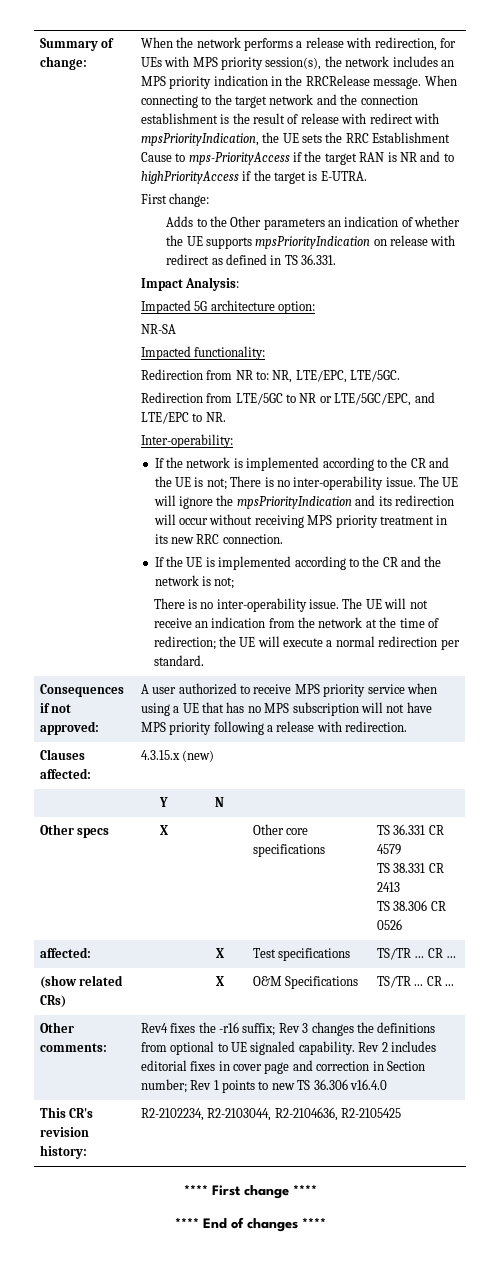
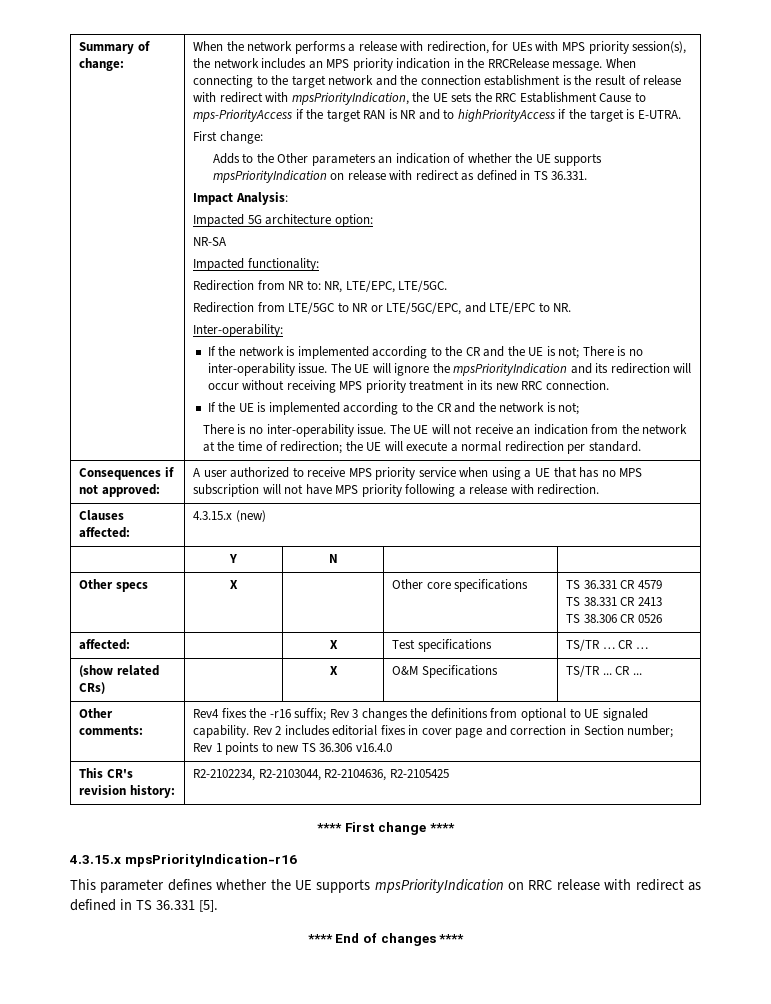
(317, 1190) none -> [69,854,297,867] [70,879,701,893] [70,899,218,912] // 4.3.15.x mpsPriorityIndication-r16 // This parameter defines whether the UE supports mpsPriorityIndication on RRC release with redirect as defined in TS 36.331 [5].

